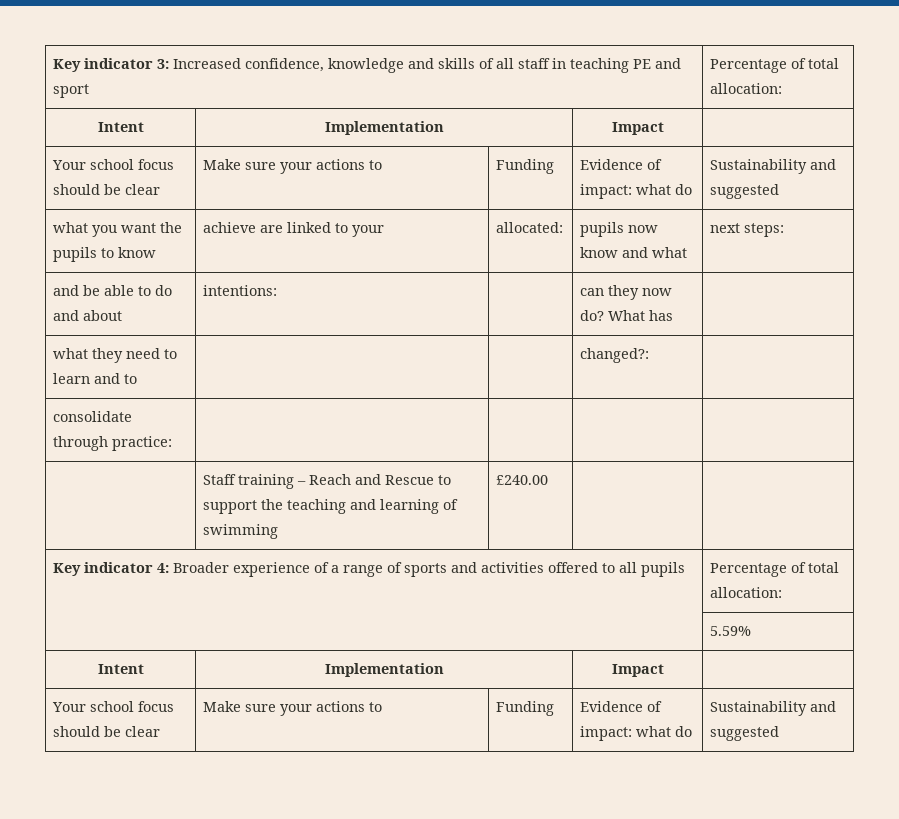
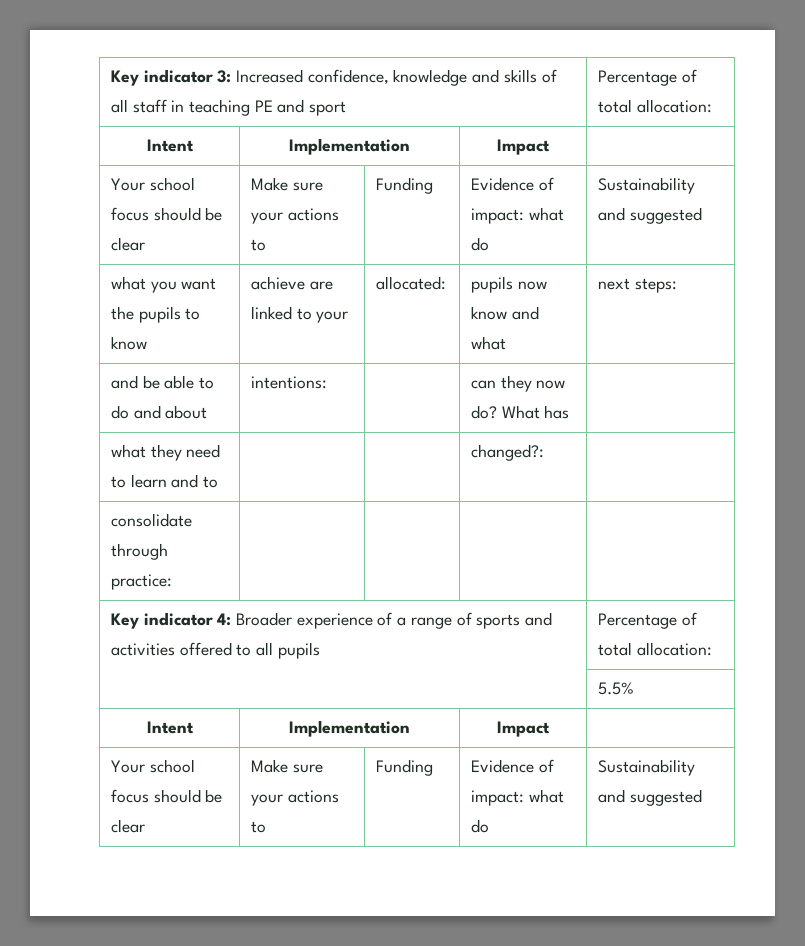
[203,474,452,489] [203,499,459,514] [203,524,279,539] [496,475,549,485] // | Staff training – Reach and Rescue to support the teaching and learning of swimming | £240.00 | | -> (172, 582) none
[710,626,752,636] 5.59% -> [597,682,634,695] 5.5%

